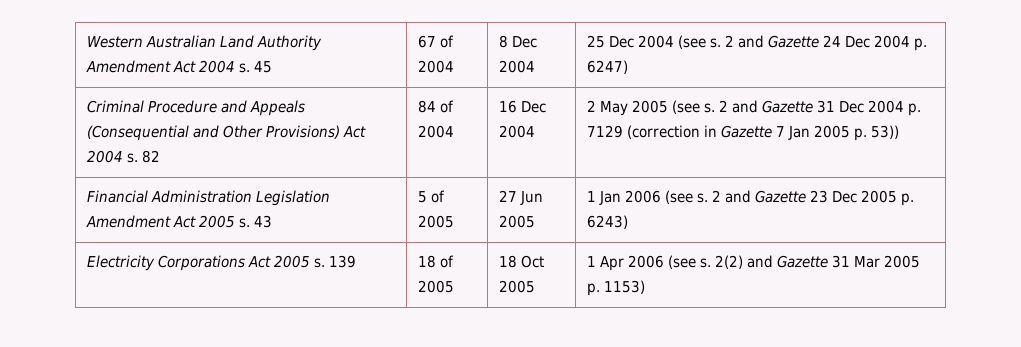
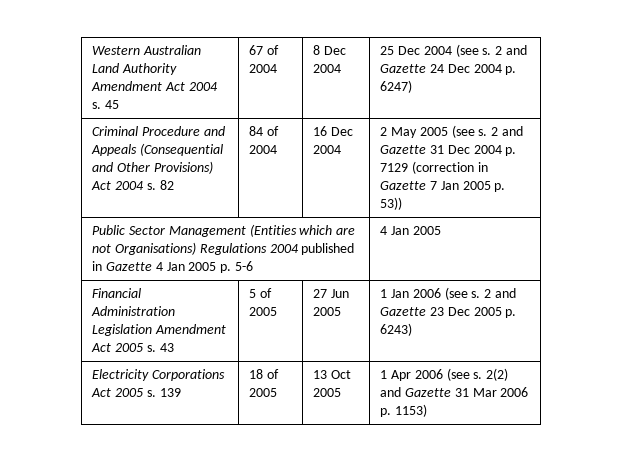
(900, 132) none -> [92,224,356,237] [92,242,355,255] [92,261,254,273] [380,226,441,235] // Public Sector Management (Entities which are not Organisations) Regulations 2004 published in Gazette 4 Jan 2005 p. 5-6 | 4 Jan 2005
[499,255,518,268] 18 -> [313,370,328,379] 13
[884,255,921,268] 2005 -> [500,387,529,397] 2006

